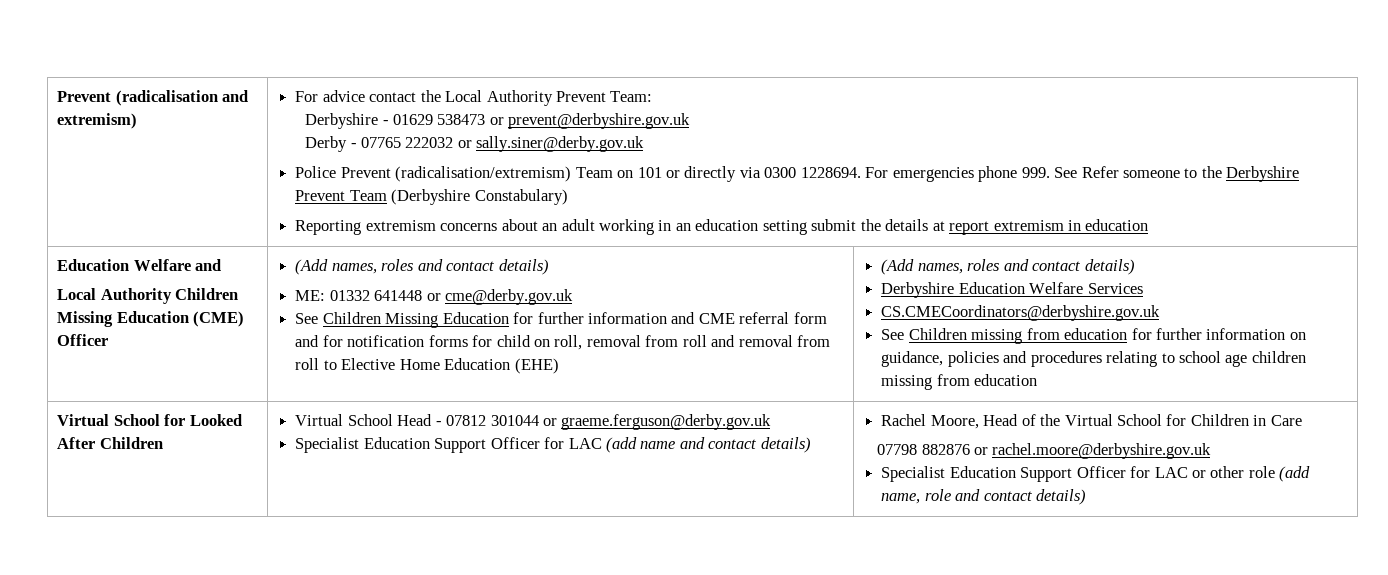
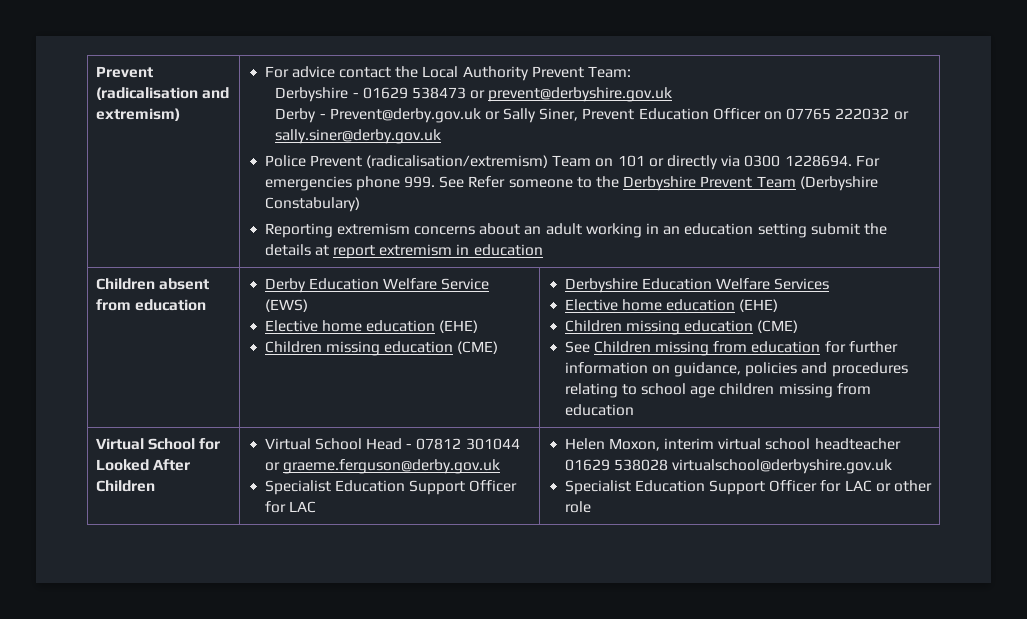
(357, 145) none -> [329,108,783,123] Prevent@derby.gov.uk or Sally Siner, Prevent Education Officer on
[57,259,222,271] [57,288,239,304] [57,311,245,327] [57,334,109,346] [295,259,549,275] [295,289,574,305] [295,312,827,328] [295,335,831,350] [295,358,559,374] [881,259,1135,275] [881,282,1143,298] [881,305,1161,321] Education Welfare and // Local Authority Children Missing Education (CME) Officer | (Add names, roles and contact details) // ME: 01332 641448 or cme@derby.gov.uk // See Children Missing Education for further information and CME referral form and for notification forms for child on roll, removal from roll and removal from roll to Elective Home Education (EHE) | (Add names, roles and contact details) // Derbyshire Education Welfare Services // CS.CMECoordinators@derbyshire.gov.uk -> [95,278,209,290] [95,299,206,311] [264,278,490,293] [264,299,308,312] [264,320,479,333] [264,341,499,356] [564,278,830,293] [564,299,779,312] [564,320,799,335] Children absent from education | Derby Education Welfare Service (EWS) // Elective home education (EHE) // Children missing education (CME) | Derbyshire Education Welfare Services // Elective home education (EHE) // Children missing education (CME)
[606,437,811,453] [881,414,1302,429] [877,443,1212,459] (add name and contact details) | Rachel Moore, Head of the Virtual School for Children in Care // 07798 882876 or rachel.moore@derbyshire.gov.uk -> [564,438,901,451] [564,459,893,474] | Helen Moxon, interim virtual school headteacher 01629 538028 virtualschool@derbyshire.gov.uk
[1279,466,1311,482] [881,489,1087,505] (add name, role and contact details) -> (591, 507) none

